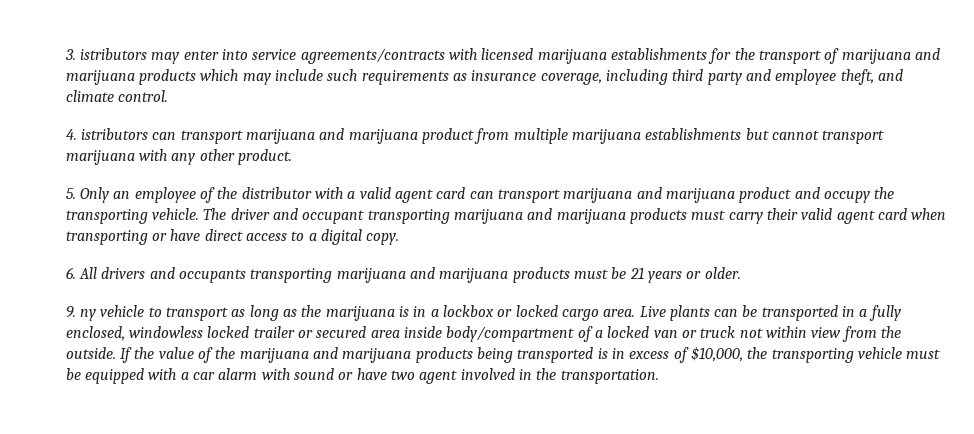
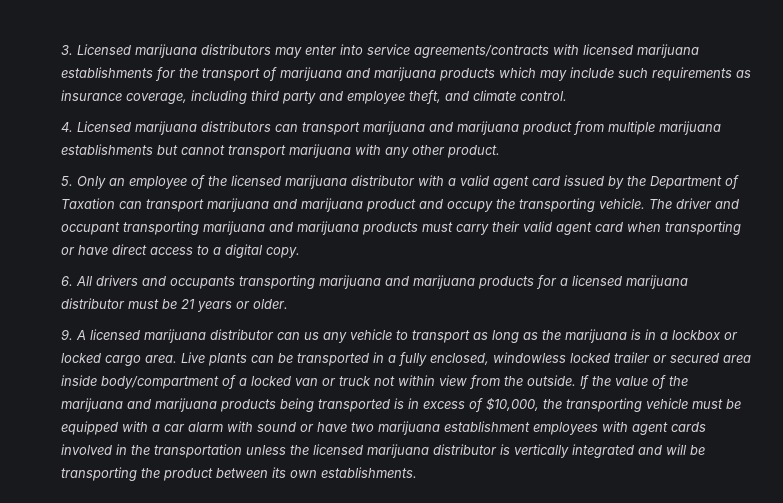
[80,48,148,60] istributors -> [76,44,271,58] Licensed marijuana distributors
[81,128,149,140] istributors -> [76,121,271,135] Licensed marijuana distributors
(238, 193) none -> [230,175,347,189] licensed marijuana
(466, 193) none -> [563,175,739,189] [60,198,115,209] issued by the Department of Taxation
(570, 275) none -> [535,275,688,289] [60,298,125,309] for a licensed marijuana distributor
[80,309,97,321] ny -> [75,329,347,343] A licensed marijuana distributor can us any
[419,368,659,384] agent involved in the transportation. -> [377,421,706,435] [60,444,705,458] [60,467,417,481] marijuana establishment employees with agent cards involved in the transportation unless the licensed marijuana distributor is vertically integrated and will be transporting the product between its own establishments.

